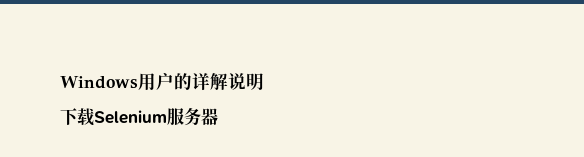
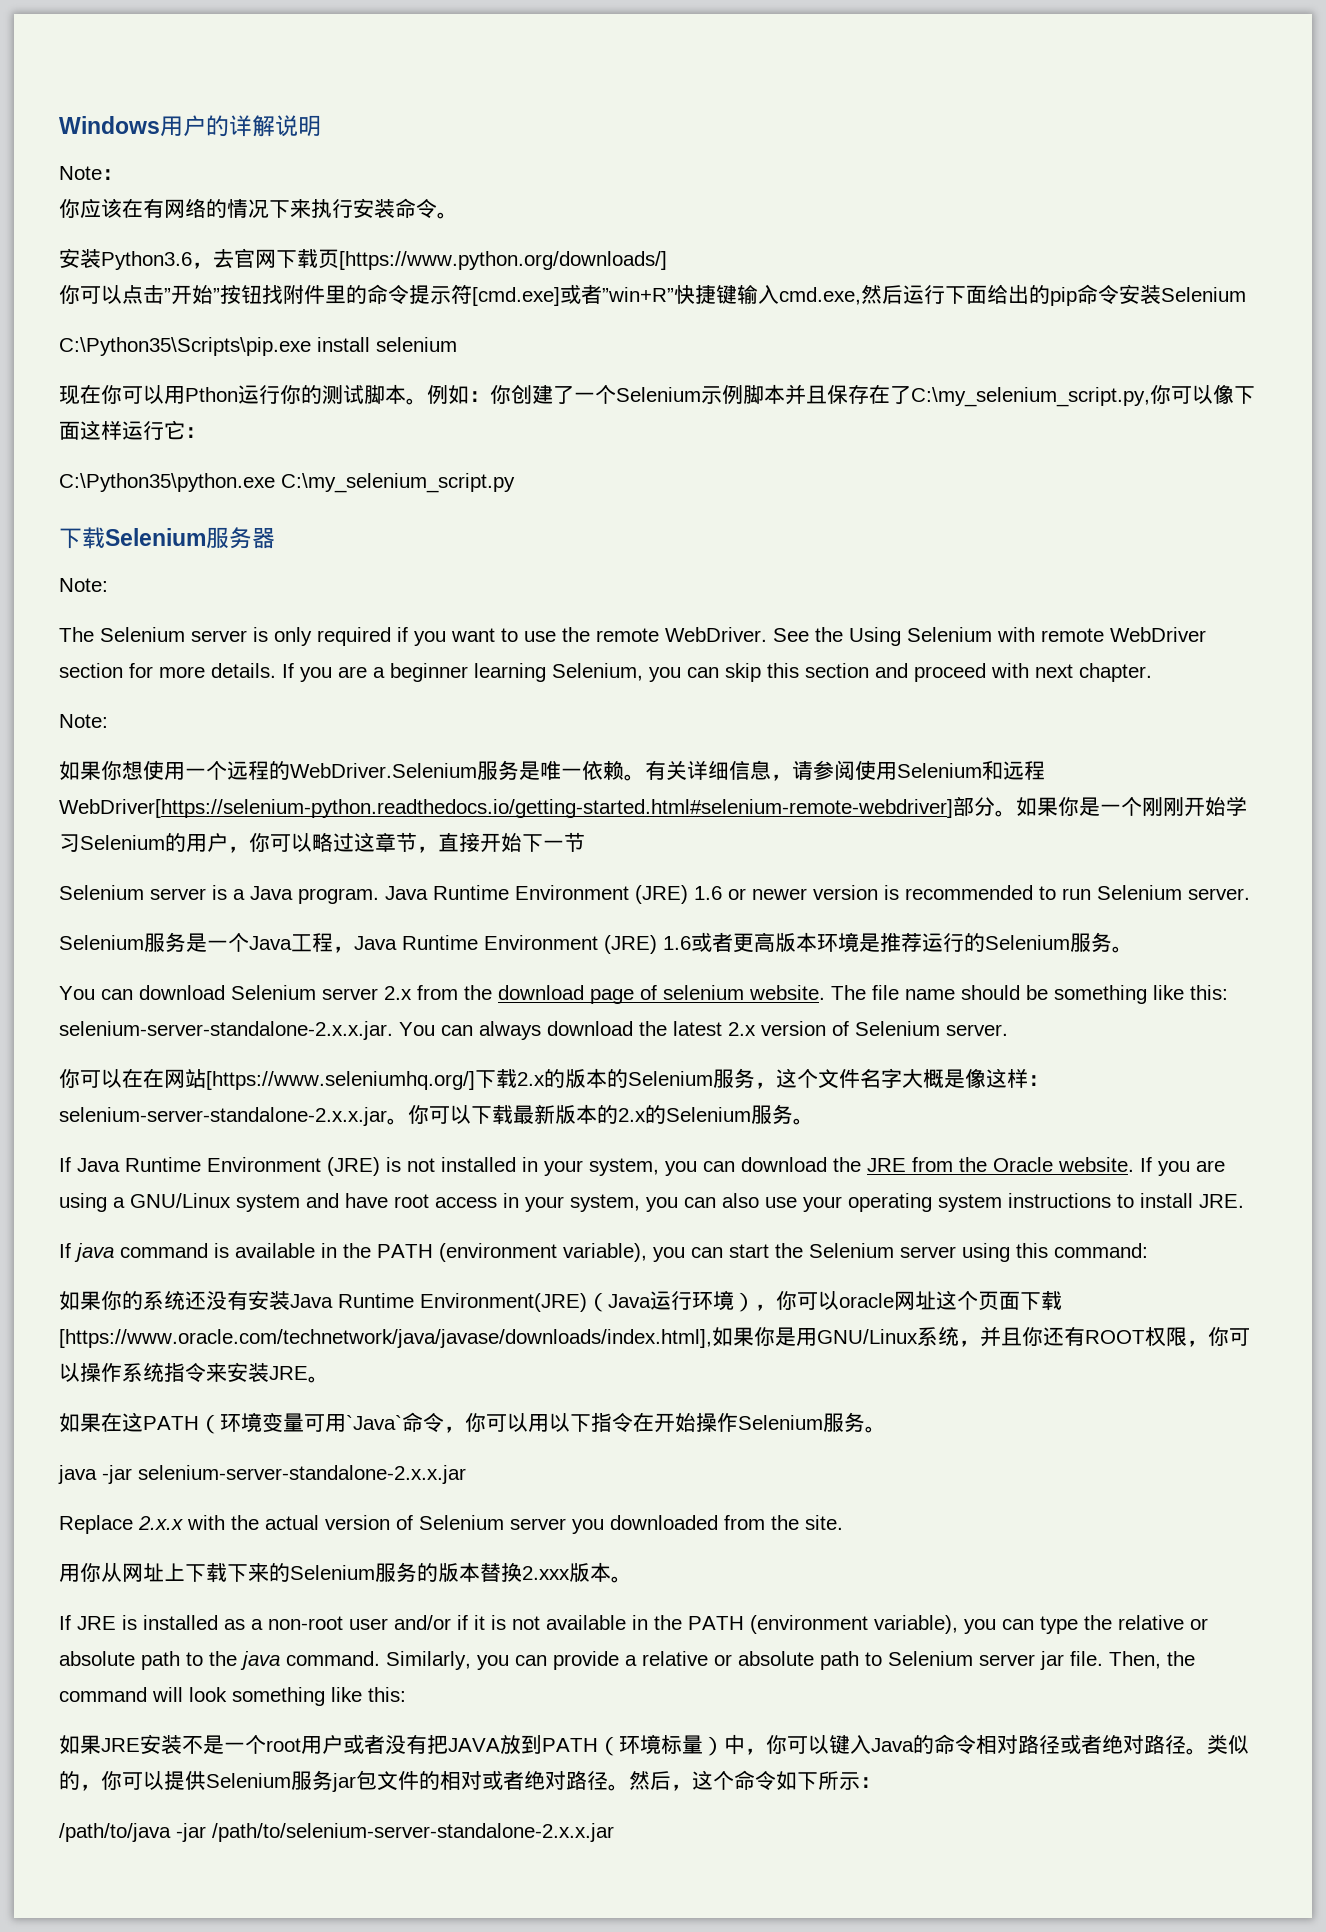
[60,107,218,126] 下载Selenium服务器 -> [59,166,123,180] [59,198,458,219] [59,248,667,270] [59,284,1246,306] [59,337,457,356] [59,384,1255,407] [59,420,206,440] [59,473,515,493] [59,527,275,549] [59,578,108,592] [59,627,1206,646] [59,663,1152,682] [59,714,108,728] [59,760,1045,781] [59,796,1247,818] [59,832,585,853] [59,885,1250,904] [59,932,1133,954] [59,985,1228,1004] [59,1021,1008,1040] [59,1068,1049,1090] [59,1104,814,1126] [59,1157,1225,1176] [59,1193,1244,1212] [59,1243,1148,1262] [59,1290,1062,1312] [59,1326,1250,1348] [59,1362,329,1383] [59,1412,886,1434] [58,1465,466,1484] [59,1515,843,1534] [59,1562,632,1583] [59,1615,1208,1634] [59,1651,1195,1670] [59,1687,406,1706] [59,1734,1249,1756] [59,1770,881,1792] [59,1823,614,1842] Note： // 你应该在有网络的情况下来执行安装命令。 // 安装Python3.6，去官网下载页[https://www.python.org/downloads/] // 你可以点击”开始”按钮找附件里的命令提示符[cmd.exe]或者”win+R”快捷键输入cmd.exe,然后运行下面给出的pip命令安装Selenium // C:\Python35\Scripts\pip.exe install selenium // 现在你可以用Pthon运行你的测试脚本。例如：你创建了一个Selenium示例脚本并且保存在了C:\my_selenium_script.py,你可以像下面这样运行它： // C:\Python35\python.exe C:\my_selenium_script.py // 下载Selenium服务器 // Note: // The Selenium server is only required if you want to use the remote WebDriver. See the Using Selenium with remote WebDriver section for more details. If you are a beginner learning Selenium, you can skip this section and proceed with next chapter. // Note: // 如果你想使用一个远程的WebDriver.Selenium服务是唯一依赖。有关详细信息，请参阅使用Selenium和远程WebDriver[https://selenium-python.readthedocs.io/getting-started.html#selenium-remote-webdriver]部分。如果你是一个刚刚开始学习Selenium的用户，你可以略过这章节，直接开始下一节 // Selenium server is a Java program. Java Runtime Environment (JRE) 1.6 or newer version is recommended to run Selenium server. // Selenium服务是一个Java工程，Java Runtime Environment (JRE) 1.6或者更高版本环境是推荐运行的Selenium服务。 // You can download Selenium server 2.x from the download page of selenium website. The file name should be something like this: selenium-server-standalone-2.x.x.jar. You can always download the latest 2.x version of Selenium server. // 你可以在在网站[https://www.seleniumhq.org/]下载2.x的版本的Selenium服务，这个文件名字大概是像这样：selenium-server-standalone-2.x.x.jar。你可以下载最新版本的2.x的Selenium服务。 // If Java Runtime Environment (JRE) is not installed in your system, you can download the JRE from the Oracle website. If you are using a GNU/Linux system and have root access in your system, you can also use your operating system instructions to install JRE. // If java command is available in the PATH (environment variable), you can start the Selenium server using this command: // 如果你的系统还没有安装Java Runtime Environment(JRE)（Java运行环境），你可以oracle网址这个页面下载[https://www.oracle.com/technetwork/java/javase/downloads/index.html],如果你是用GNU/Linux系统，并且你还有ROOT权限，你可以操作系统指令来安装JRE。 // 如果在这PATH（环境变量可用`Java`命令，你可以用以下指令在开始操作Selenium服务。 // java -jar selenium-server-standalone-2.x.x.jar // Replace 2.x.x with the actual version of Selenium server you downloaded from the site. // 用你从网址上下载下来的Selenium服务的版本替换2.xxx版本。 // If JRE is installed as a non-root user and/or if it is not available in the PATH (environment variable), you can type the relative or absolute path to the java command. Similarly, you can provide a relative or absolute path to Selenium server jar file. Then, the command will look something like this: // 如果JRE安装不是一个root用户或者没有把JAVA放到PATH（环境标量）中，你可以键入Java的命令相对路径或者绝对路径。类似的，你可以提供Selenium服务jar包文件的相对或者绝对路径。然后，这个命令如下所示： // /path/to/java -jar /path/to/selenium-server-standalone-2.x.x.jar

